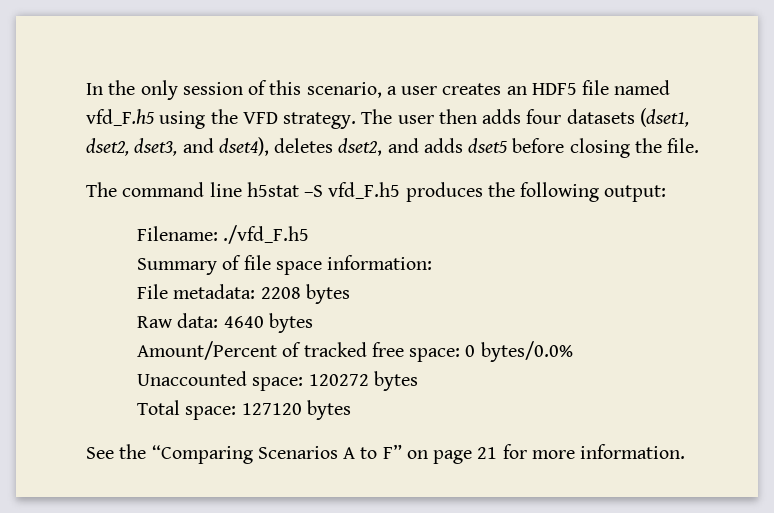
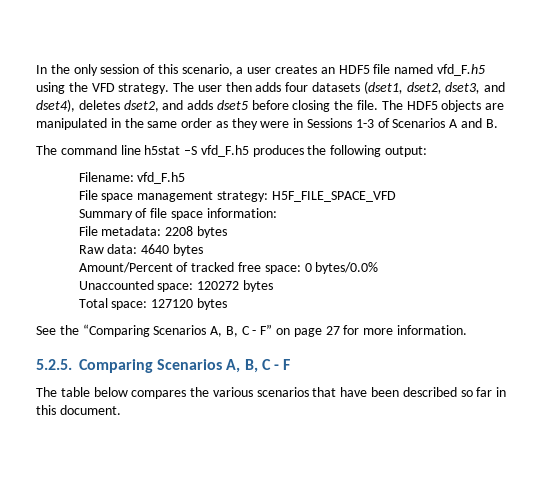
(700, 145) none -> [381,100,505,112] [36,118,498,130] The HDF5 objects are manipulated in the same order as they were in Sessions 1-3 of Scenarios A and B.
[223,225,310,244] ./vfd_F.h5 -> [137,172,186,184] [78,190,396,202] vfd_F.h5 // File space management strategy: H5F_FILE_SPACE_VFD
[343,447,378,459] A to -> [210,326,257,337] A, B, C -
[477,447,498,459] 21 -> [325,326,340,335] 27
(686, 451) none -> [36,359,291,373] [36,387,507,399] [36,405,121,415] // 5.2.5. Comparing Scenarios A, B, C - F // The table below compares the various scenarios that have been described so far in this document.

